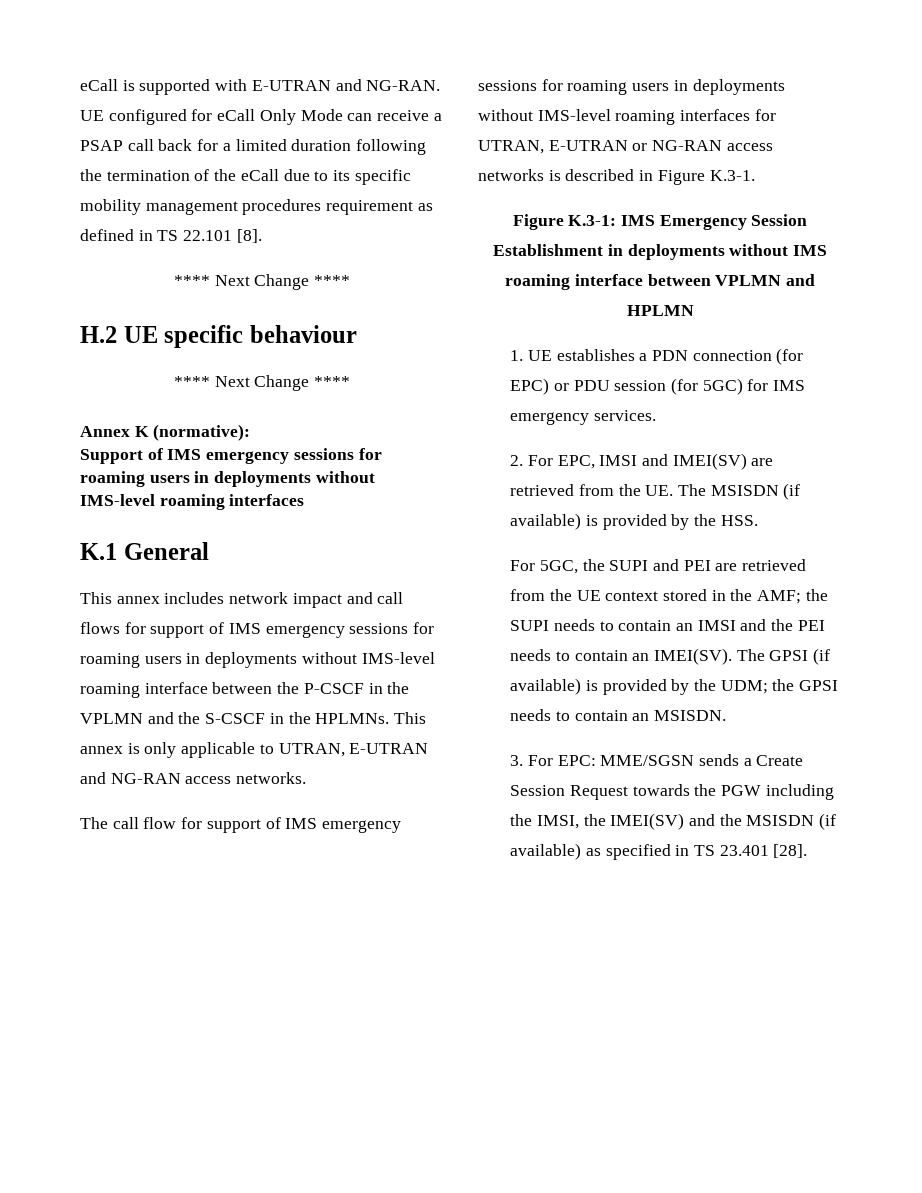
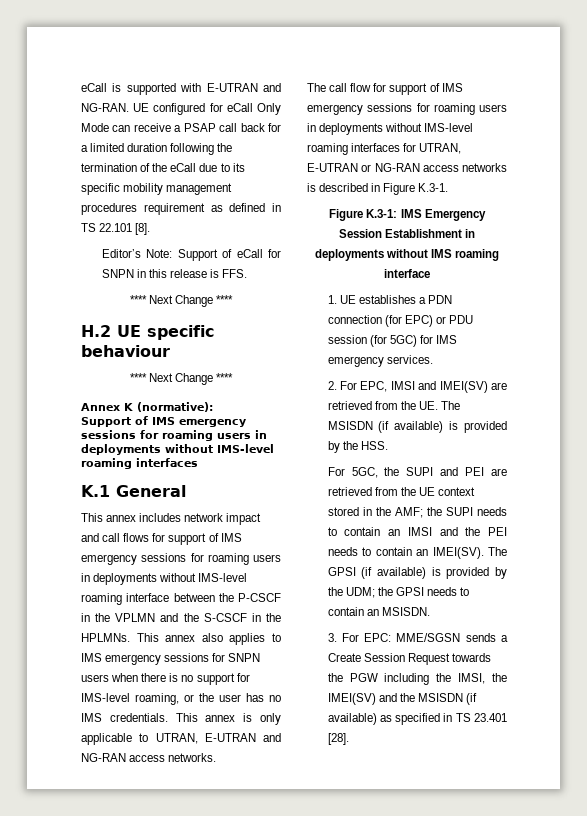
(262, 236) none -> [101,249,281,261] [101,269,248,278] // Editor’s Note: Support of eCall for SNPN in this release is FFS.
(123, 750) none -> [201,633,281,645] [81,653,261,665] [81,673,250,685] [81,693,281,705] [81,713,236,722] also applies to IMS emergency sessions for SNPN users when there is no support for IMS-level roaming, or the user has no IMS credentials. This annex
[647,274,815,286] [626,305,694,316] between VPLMN and HPLMN -> (430, 273) none

